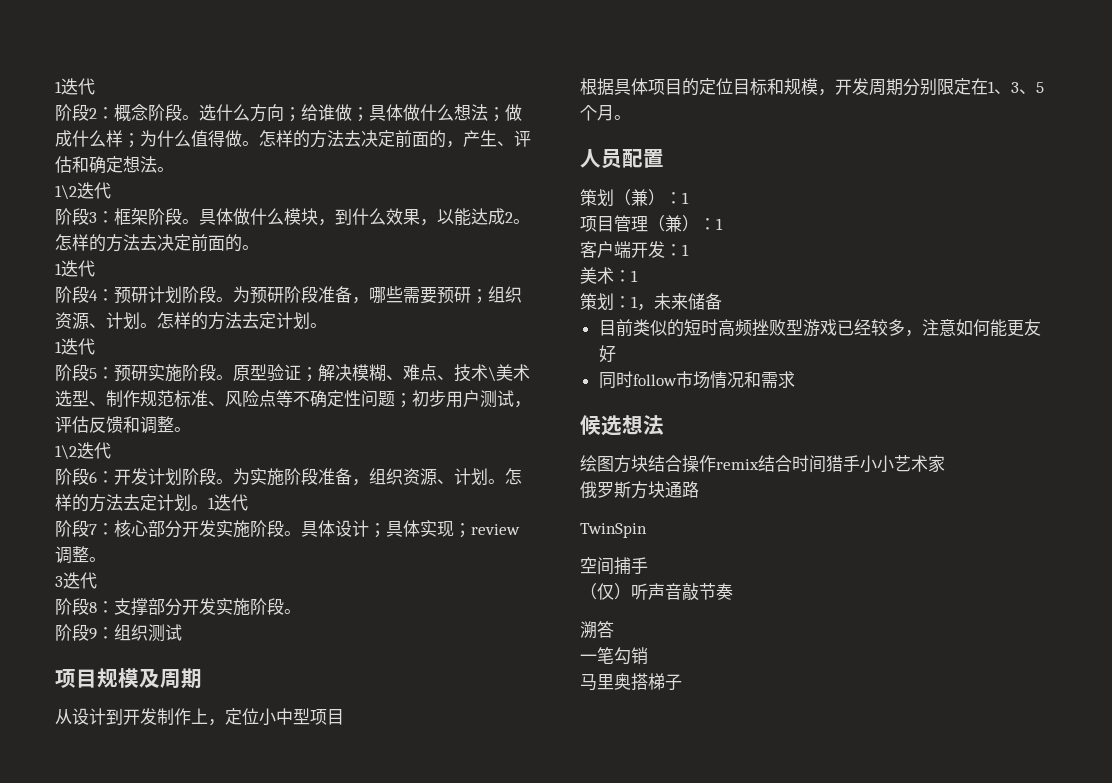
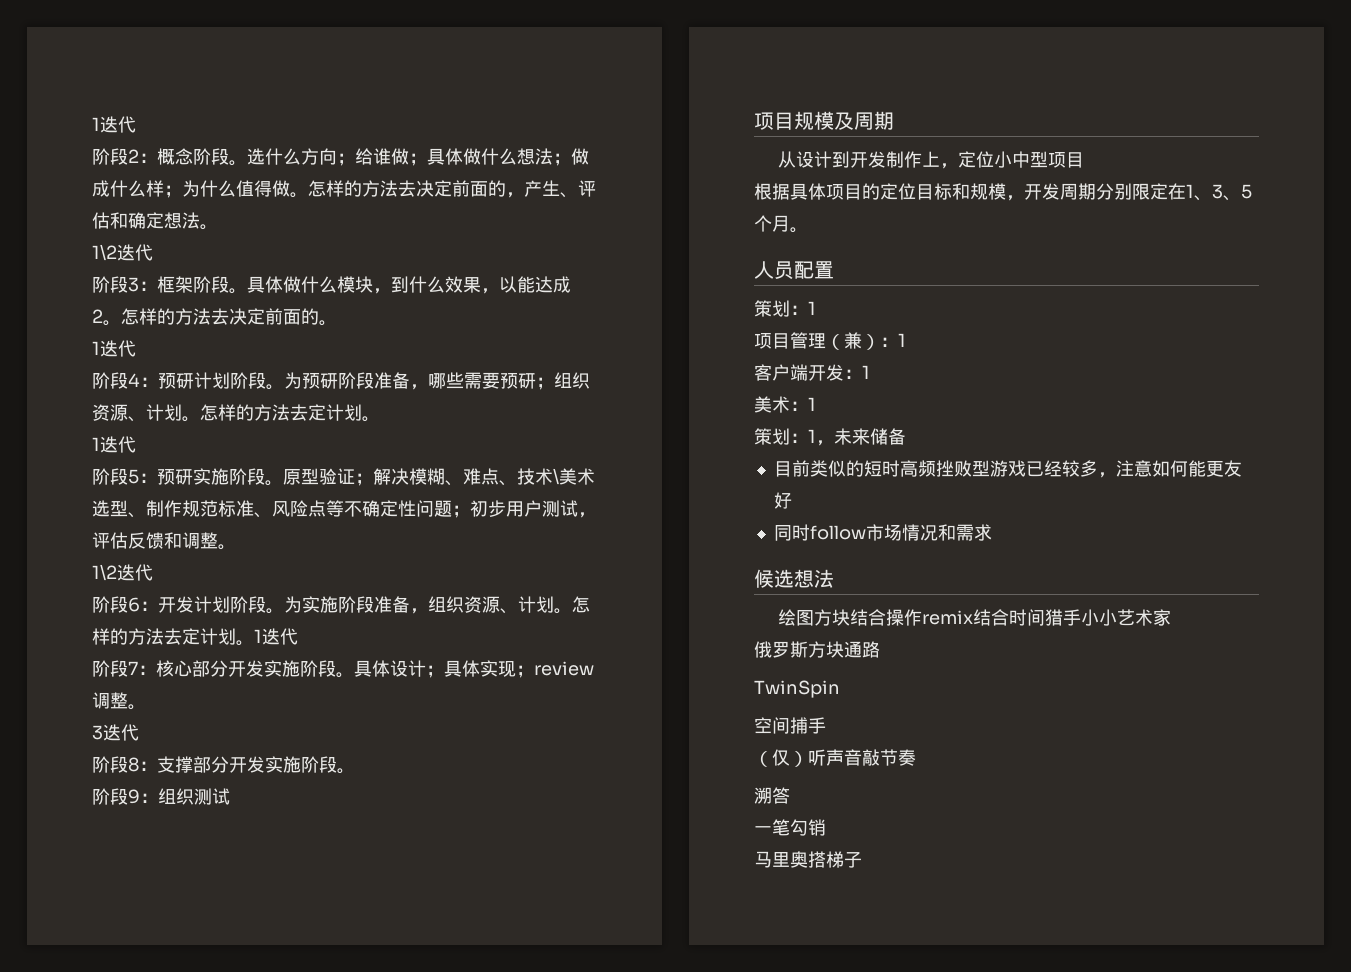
[614,189,665,206] （兼） -> (790, 308) none

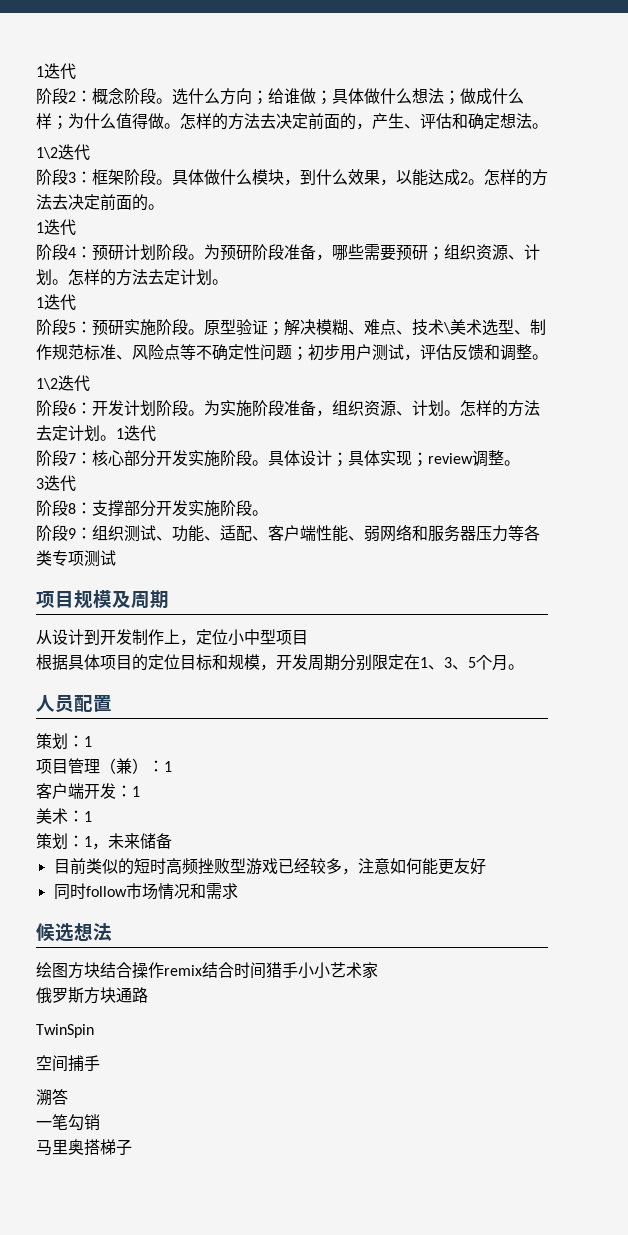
(230, 796) none -> [156,524,540,542] [36,550,116,567] 、功能、适配、客户端性能、弱网络和服务器压力等各类专项测试
[754,749,916,767] // （仅）听声音敲节奏 -> (100, 1063) none

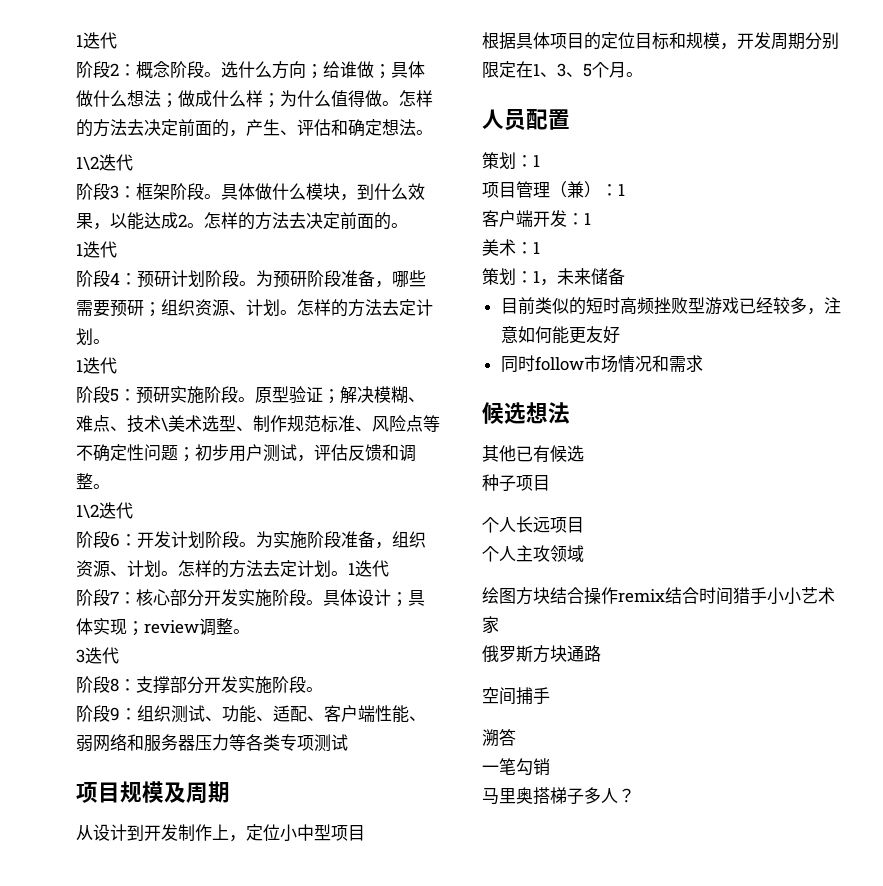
(112, 932) none -> [482,445,584,463] [482,474,550,492] [482,516,584,533] [482,545,584,562] // 其他已有候选 // 种子项目 // 个人长远项目 // 个人主攻领域
[36,1024,94,1038] // TwinSpin -> (601, 653) none
(132, 1147) none -> [584,787,635,804] 多人？

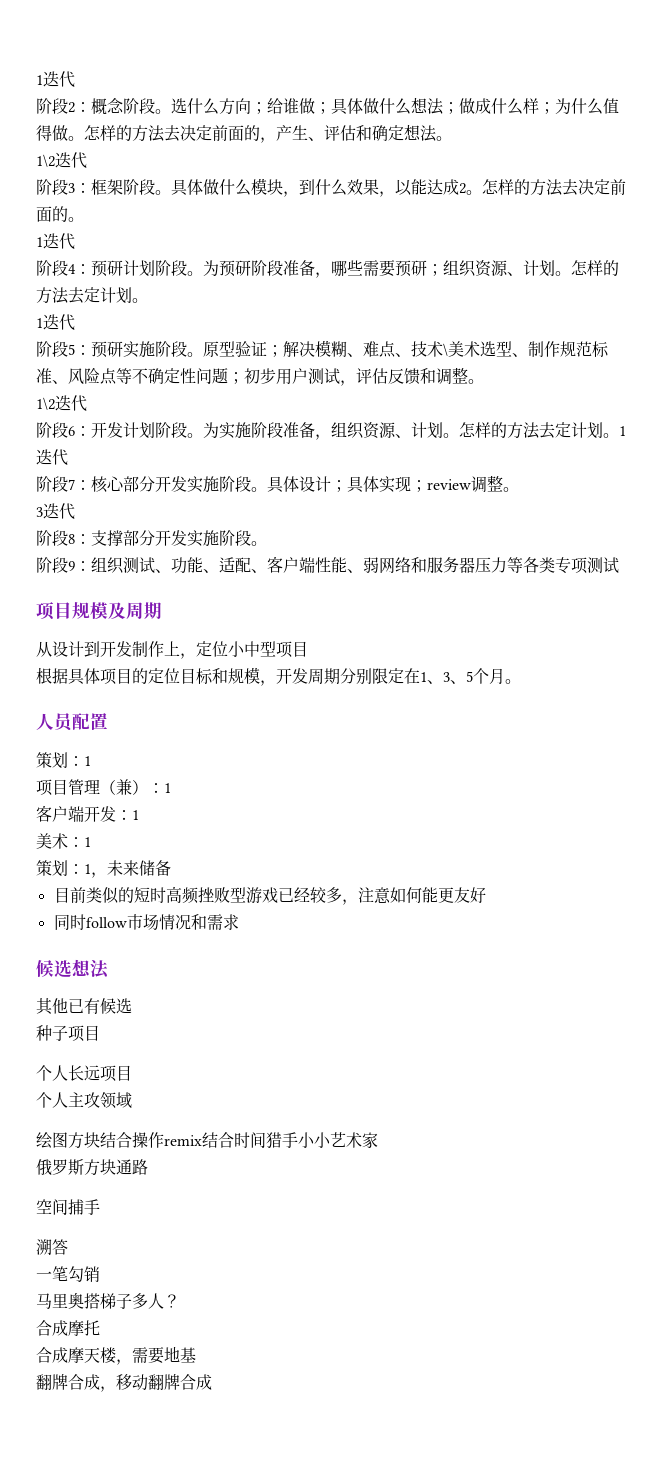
(635, 795) none -> [36,1320,100,1336] [36,1346,196,1365] [36,1374,212,1392] // 合成摩托 // 合成摩天楼，需要地基 // 翻牌合成，移动翻牌合成

